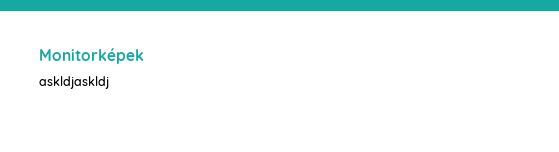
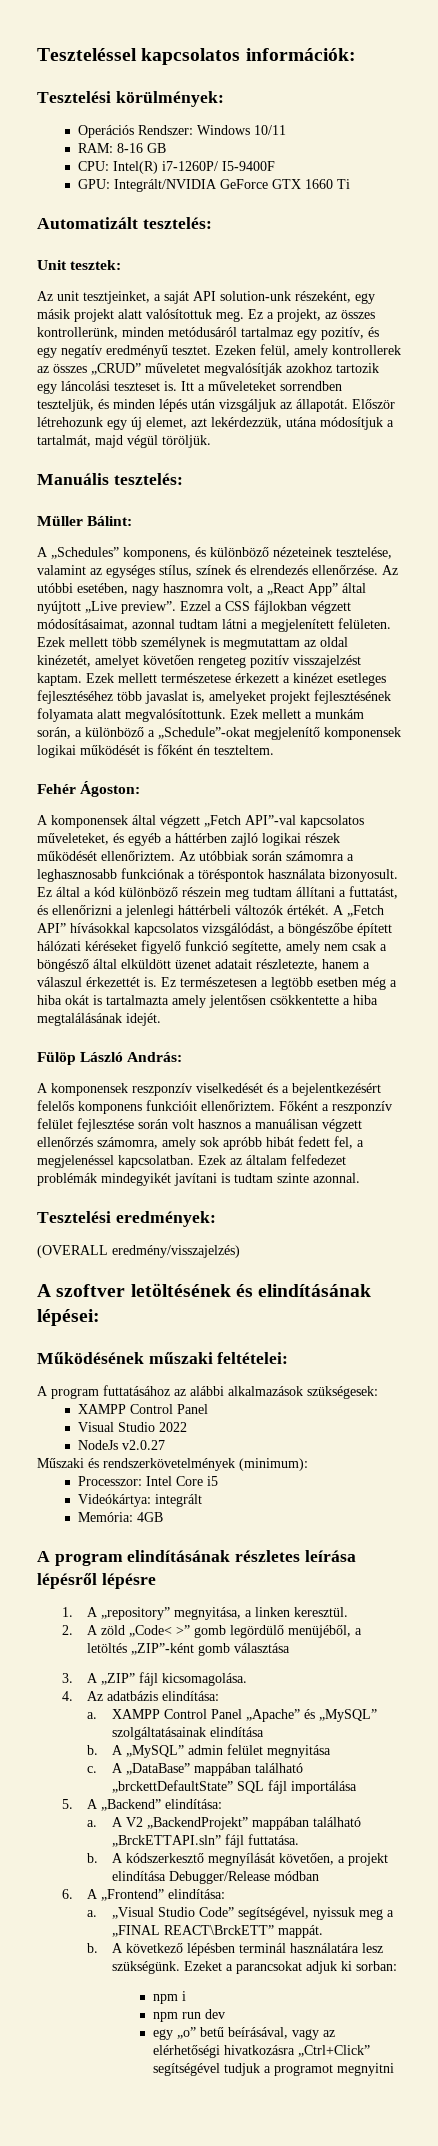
[39,48,144,64] [39,76,109,89] Monitorképek // askldjaskldj -> [37,48,356,65] [37,91,224,107] [77,125,286,138] [77,143,166,153] [77,161,275,174] [77,179,350,192] [37,217,212,229] [37,260,122,270] [37,291,375,304] [37,309,375,322] [37,327,379,340] [37,344,401,358] [37,363,379,376] [37,381,342,394] [37,399,395,412] [37,417,394,430] [37,435,211,448] [37,473,183,485] [37,516,133,526] [37,547,392,560] [37,565,398,578] [37,583,366,596] [37,600,351,614] [37,618,391,632] [37,637,348,650] [37,655,361,668] [37,673,386,686] [37,690,391,704] [37,708,364,722] [37,727,401,740] [37,744,274,758] [37,781,141,797] [37,815,364,828] [37,833,340,846] [37,851,354,861] [37,868,398,882] [37,886,398,900] [37,905,384,918] [37,923,392,936] [37,940,387,954] [37,959,370,972] [37,977,397,990] [37,995,378,1008] [37,1013,161,1026] [37,1052,183,1065] [37,1083,381,1096] [37,1100,392,1114] [37,1118,362,1132] [37,1136,364,1150] [37,1154,346,1168] [37,1173,360,1186] [37,1211,216,1227] [37,1245,240,1258] [37,1283,372,1297] [37,1309,100,1326] [37,1352,289,1364] [37,1385,378,1399] [77,1404,208,1414] [77,1422,187,1432] [77,1440,165,1450] [37,1458,308,1471] [77,1476,218,1486] [77,1494,202,1507] [77,1512,163,1522] [37,1550,356,1566] [37,1573,156,1589] [62,1607,349,1620] [62,1625,363,1638] [87,1643,291,1656] [62,1672,248,1686] [62,1691,220,1701] [87,1709,378,1722] [112,1727,265,1740] [87,1744,332,1758] [87,1763,304,1776] [112,1780,358,1794] [62,1799,223,1811] [87,1817,362,1830] [112,1834,300,1848] [87,1853,389,1866] [112,1871,320,1884] [62,1889,226,1901] [87,1907,395,1920] [112,1925,324,1938] [87,1943,384,1956] [112,1961,398,1974] [152,1991,186,2004] [152,2009,225,2022] [152,2027,335,2040] [152,2045,370,2058] [152,2063,394,2076] Teszteléssel kapcsolatos információk: // Tesztelési körülmények: // Operációs Rendszer: Windows 10/11 // RAM: 8-16 GB // CPU: Intel(R) i7-1260P/ I5-9400F // GPU: Integrált/NVIDIA GeForce GTX 1660 Ti // Automatizált tesztelés: // Unit tesztek: // Az unit tesztjeinket, a saját API solution-unk részeként, egy másik projekt alatt valósítottuk meg. Ez a projekt, az összes kontrollerünk, minden metódusáról tartalmaz egy pozitív, és egy negatív eredményű tesztet. Ezeken felül, amely kontrollerek az összes „CRUD” műveletet megvalósítják azokhoz tartozik egy láncolási teszteset is. Itt a műveleteket sorrendben teszteljük, és minden lépés után vizsgáljuk az állapotát. Először létrehozunk egy új elemet, azt lekérdezzük, utána módosítjuk a tartalmát, majd végül töröljük. // Manuális tesztelés: // Müller Bálint: // A „Schedules” komponens, és különböző nézeteinek tesztelése, valamint az egységes stílus, színek és elrendezés ellenőrzése. Az utóbbi esetében, nagy hasznomra volt, a „React App” által nyújtott „Live preview”. Ezzel a CSS fájlokban végzett módosításaimat, azonnal tudtam látni a megjelenített felületen. Ezek mellett több személynek is megmutattam az oldal kinézetét, amelyet követően rengeteg pozitív visszajelzést kaptam. Ezek mellett természetese érkezett a kinézet esetleges fejlesztéséhez több javaslat is, amelyeket projekt fejlesztésének folyamata alatt megvalósítottunk. Ezek mellett a munkám során, a különböző a „Schedule”-okat megjelenítő komponensek logikai működését is főként én teszteltem. // Fehér Ágoston: // A komponensek által végzett „Fetch API”-val kapcsolatos műveleteket, és egyéb a háttérben zajló logikai részek működését ellenőriztem. Az utóbbiak során számomra a leghasznosabb funkciónak a töréspontok használata bizonyosult. Ez által a kód különböző részein meg tudtam állítani a futtatást, és ellenőrizni a jelenlegi háttérbeli változók értékét. A „Fetch API” hívásokkal kapcsolatos vizsgálódást, a böngészőbe épített hálózati kéréseket figyelő funkció segítette, amely nem csak a böngésző által elküldött üzenet adatait részletezte, hanem a válaszul érkezettét is. Ez természetesen a legtöbb esetben még a hiba okát is tartalmazta amely jelentősen csökkentette a hiba megtalálásának idejét. // Fülöp László András: // A komponensek reszponzív viselkedését és a bejelentkezésért felelős komponens funkcióit ellenőriztem. Főként a reszponzív felület fejlesztése során volt hasznos a manuálisan végzett ellenőrzés számomra, amely sok apróbb hibát fedett fel, a megjelenéssel kapcsolatban. Ezek az általam felfedezet problémák mindegyikét javítani is tudtam szinte azonnal. // Tesztelési eredmények: // (OVERALL eredmény/visszajelzés) // A szoftver letöltésének és elindításának lépései: // Működésének műszaki feltételei: // A program futtatásához az alábbi alkalmazások szükségesek: // XAMPP Control Panel // Visual Studio 2022 // NodeJs v2.0.27 // Műszaki és rendszerkövetelmények (minimum): // Processzor: Intel Core i5 // Videókártya: integrált // Memória: 4GB // A program elindításának részletes leírása lépésről lépésre // 1. A „repository” megnyitása, a linken keresztül. // 2. A zöld „Code< >” gomb legördülő menüjéből, a letöltés „ZIP”-ként gomb választása // 3. A „ZIP” fájl kicsomagolása. // 4. Az adatbázis elindítása: // a. XAMPP Control Panel „Apache” és „MySQL” szolgáltatásainak elindítása // b. A „MySQL” admin felület megnyitása // c. A „DataBase” mappában található „brckettDefaultState” SQL fájl importálása // 5. A „Backend” elindítása: // a. A V2 „BackendProjekt” mappában található „BrckETTAPI.sln” fájl futtatása. // b. A kódszerkesztő megnyílását követően, a projekt elindítása Debugger/Release módban // 6. A „Frontend” elindítása: // a. „Visual Studio Code” segítségével, nyissuk meg a „FINAL REACT\BrckETT” mappát. // b. A következő lépésben terminál használatára lesz szükségünk. Ezeket a parancsokat adjuk ki sorban: // npm i // npm run dev // egy „o” betű beírásával, vagy az elérhetőségi hivatkozásra „Ctrl+Click” segítségével tudjuk a programot megnyitni

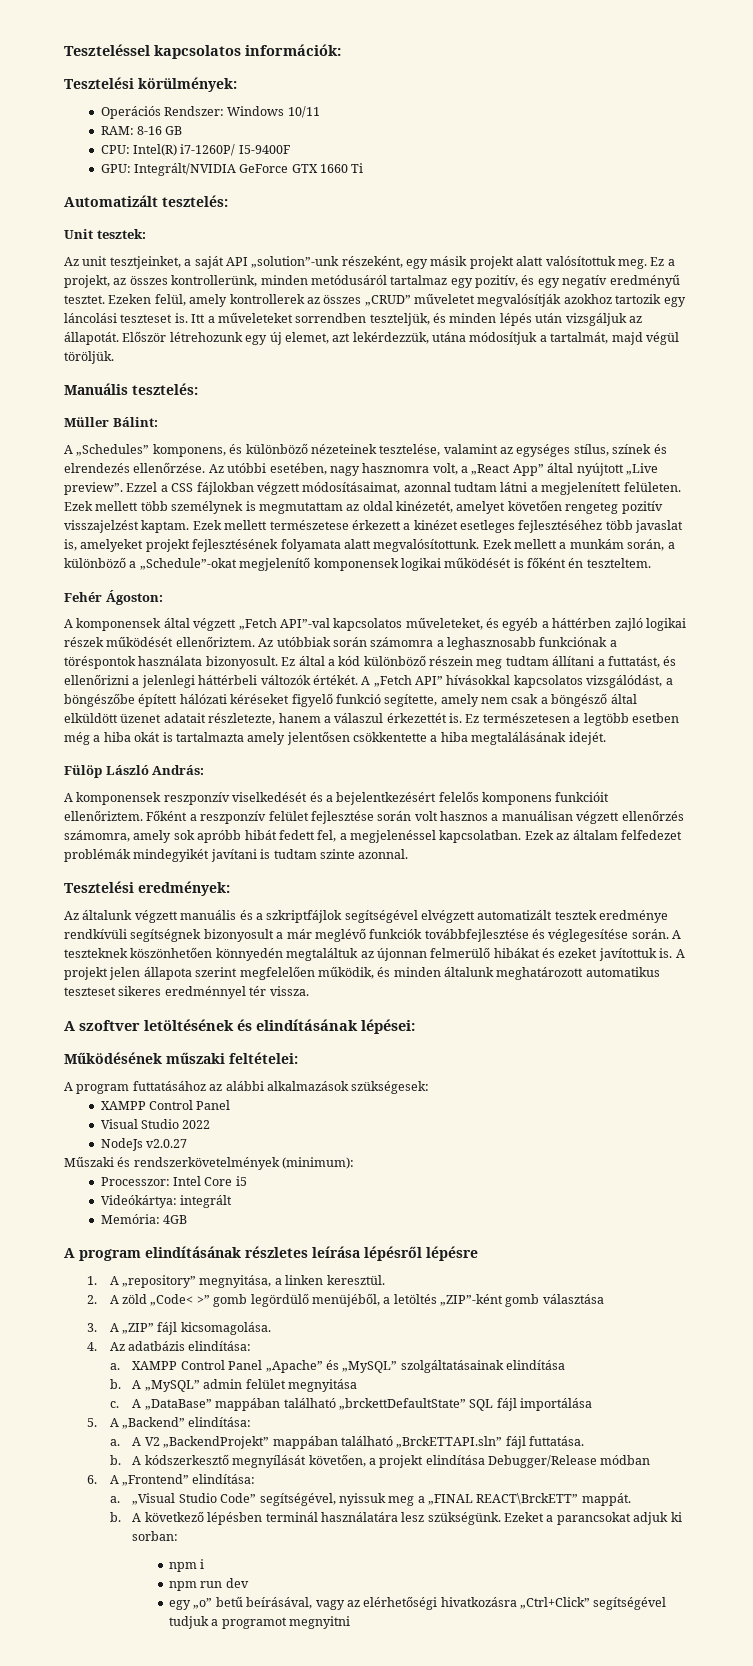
[220,291,291,301] solution-unk -> [251,256,340,268] „solution”-unk
[37,1245,240,1258] (OVERALL eredmény/visszajelzés) -> [64,910,669,923] [64,928,682,942] [64,947,685,961] [64,966,660,980] [64,986,309,999] Az általunk végzett manuális és a szkriptfájlok segítségével elvégzett automatizált tesztek eredménye rendkívüli segítségnek bizonyosult a már meglévő funkciók továbbfejlesztése és véglegesítése során. A teszteknek köszönhetően könnyedén megtaláltuk az újonnan felmerülő hibákat és ezeket javítottuk is. A projekt jelen állapota szerint megfelelően működik, és minden általunk meghatározott automatikus teszteset sikeres eredménnyel tér vissza.

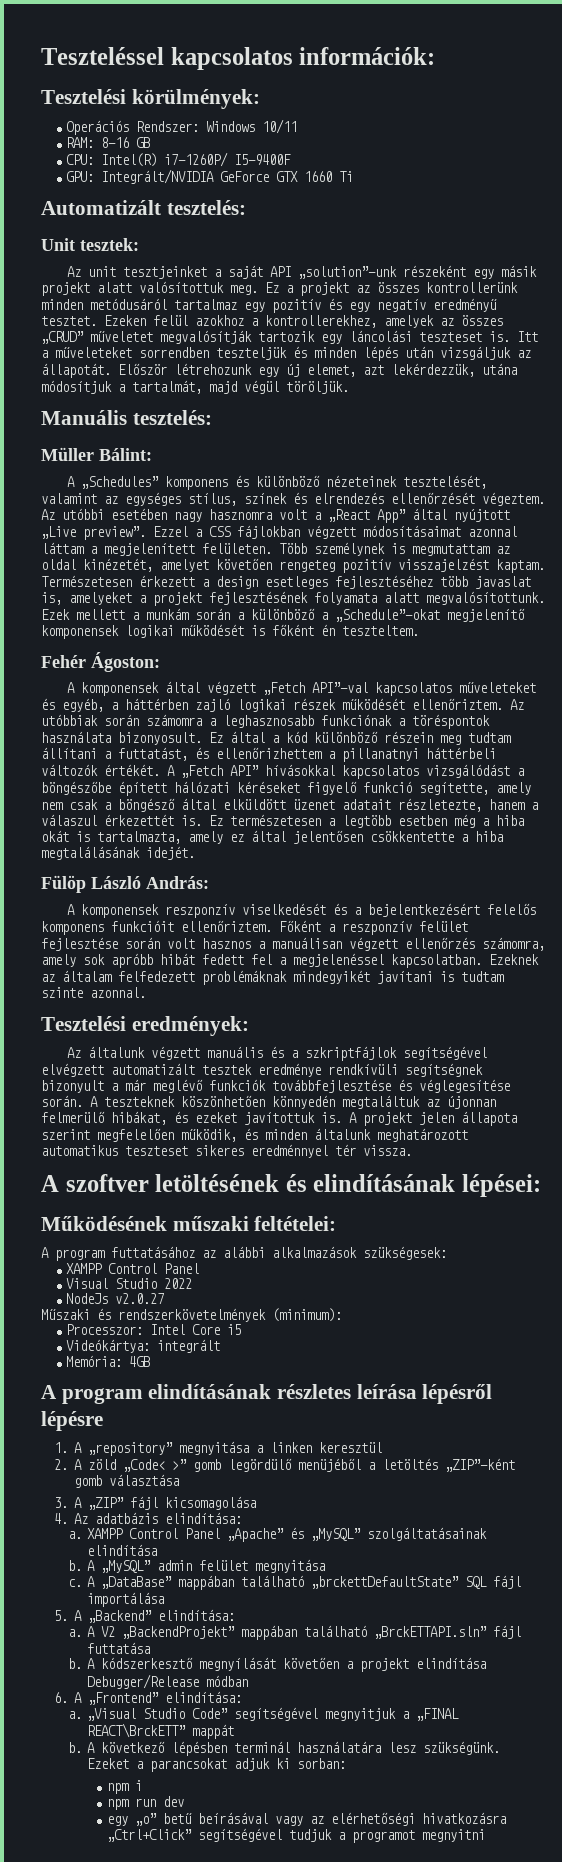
[109,256,181,269] tesztjeinket, -> [123,266,208,279] tesztjeinket
[341,256,403,268] részeként, -> [403,265,467,277] részeként
[64,275,258,288] projekt, az összes kontrollerünk, -> [300,282,518,296] projekt az összes kontrollerünk
[475,275,518,288] pozitív, -> [272,299,321,313] pozitív
[154,294,305,307] felül, amely kontrollerek -> [153,315,434,328] felül azokhoz a kontrollerekhez, amelyek
[563,294,612,304] azokhoz -> (252, 337) none
[369,313,430,326] teszteljük, -> [216,347,287,360] teszteljük
[152,444,226,457] komponens, -> [165,476,229,490] komponens
[379,444,441,456] tesztelése, -> [403,475,488,489] tesztelését,
[133,462,206,473] ellenőrzése. -> [391,492,545,506] ellenőrzését végeztem.
[269,463,327,475] esetében, -> [111,508,167,520] esetében
[432,463,458,475] volt, -> [279,509,307,520] volt
[302,482,681,495] [64,501,168,511] módosításaimat, azonnal tudtam látni a megjelenített felületen. Ezek mellett több -> [363,525,517,537] [41,542,307,556] módosításaimat azonnal láttam a megjelenített felületen. Több
[192,520,349,530] Ezek mellett természetese -> [41,575,132,587] Természetesen
[413,520,458,530] kinézet -> [216,576,258,589] design
(144, 545) none -> [139,595,146,603] a
[627,539,665,551] során, -> [195,608,230,620] során
[405,617,539,631] műveleteket, és egyéb -> [459,682,537,693] [41,698,104,712] műveleteket és egyéb,
[64,674,195,688] ellenőrizni a jelenlegi -> [216,747,419,762] ellenőrizhettem a pillanatnyi
[586,675,663,688] vizsgálódást, -> [426,764,510,778] vizsgálódást
[175,732,286,745] tartalmazta amely -> [97,830,286,844] tartalmazta, amely ez által
[317,830,337,842] fel, -> [251,954,272,965] fel
[524,830,554,840] Ezek -> [489,954,539,965] Ezeknek
[620,830,682,840] [64,849,131,862] felfedezet problémák -> [118,970,287,985] felfedezett problémáknak
[203,929,274,942] bizonyosult -> [41,1080,104,1093] bizonyult
[493,948,540,958] hibákat -> [111,1111,167,1125] hibákat,
[199,1275,272,1288] megnyitása, -> [178,1441,249,1455] megnyitása
[326,1275,385,1285] keresztül. -> [318,1442,382,1453] keresztül
[311,1293,380,1307] menüjéből, -> [297,1458,361,1472] menüjéből
[180,1322,271,1335] kicsomagolása. -> [164,1496,256,1510] kicsomagolása
[529,1436,585,1446] futtatása. -> [87,1642,151,1654] futtatása
[308,1454,366,1467] követően, -> [283,1657,340,1669] követően
[259,1493,415,1506] segítségével, nyissuk meg -> [234,1707,397,1721] segítségével megnyitjuk
[581,1493,631,1506] mappát. -> [192,1724,235,1739] mappát
[246,1597,313,1609] beírásával, -> [197,1812,268,1824] beírásával

